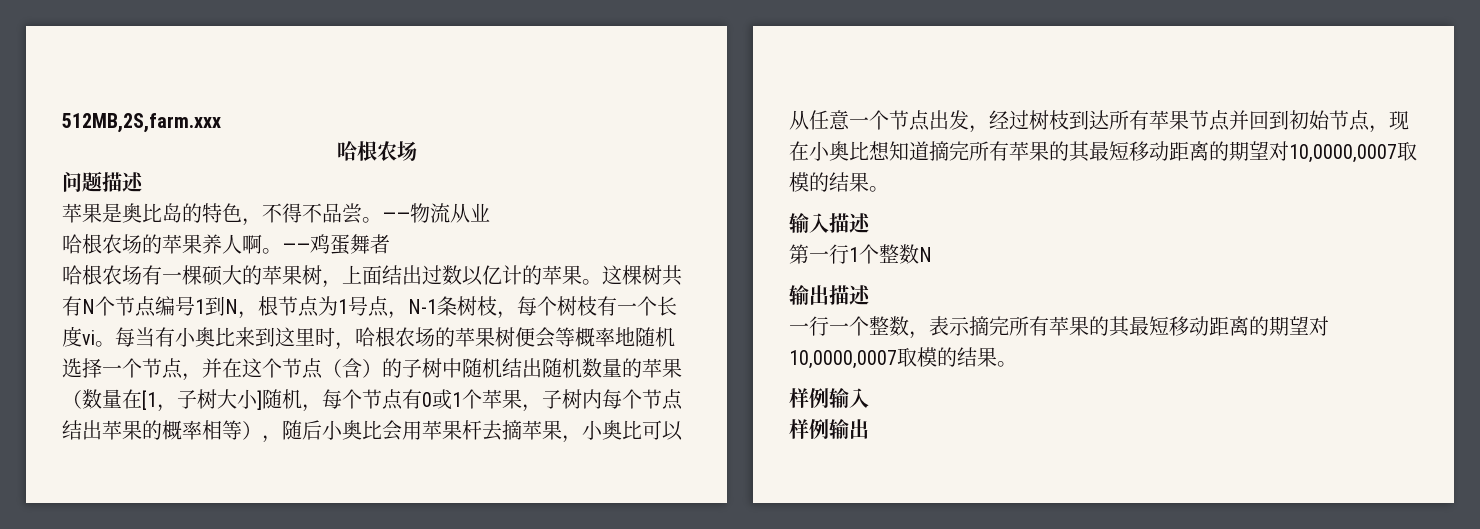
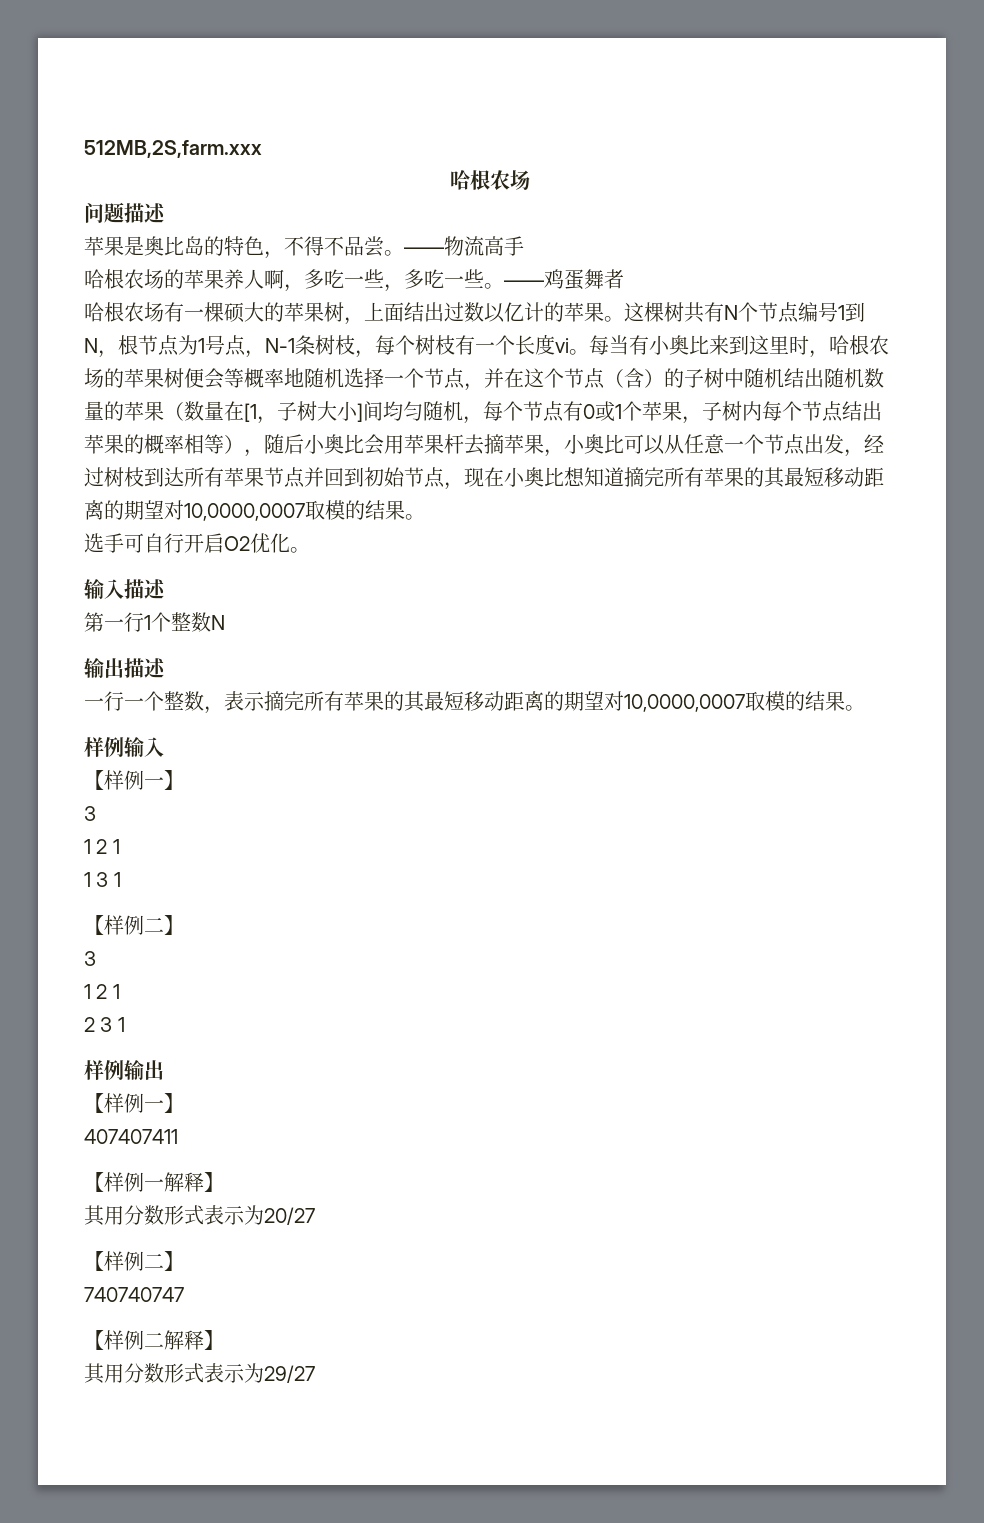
[450,203,490,223] 从业 -> [484,236,524,256] 高手
(262, 244) none -> [284,269,484,292] ，多吃一些，多吃一些
(262, 400) none -> [363,401,423,421] 间均匀
(889, 189) none -> [84,533,310,553] // 选手可自行开启O2优化。
[789,418,869,439] 样例输出 -> [84,770,184,790] [84,806,96,821] [84,839,120,854] [84,872,121,887] [84,915,184,935] [84,951,96,966] [84,984,120,999] [84,1017,125,1032] [84,1059,164,1080] [84,1093,184,1113] [84,1129,178,1144] [84,1172,224,1192] [84,1205,315,1226] [84,1251,184,1271] [84,1287,184,1302] [84,1330,224,1350] [84,1363,315,1384] 【样例一】 // 3 // 1 2 1 // 1 3 1 // 【样例二】 // 3 // 1 2 1 // 2 3 1 // 样例输出 // 【样例一】 // 407407411 // 【样例一解释】 // 其用分数形式表示为20/27 // 【样例二】 // 740740747 // 【样例二解释】 // 其用分数形式表示为29/27

